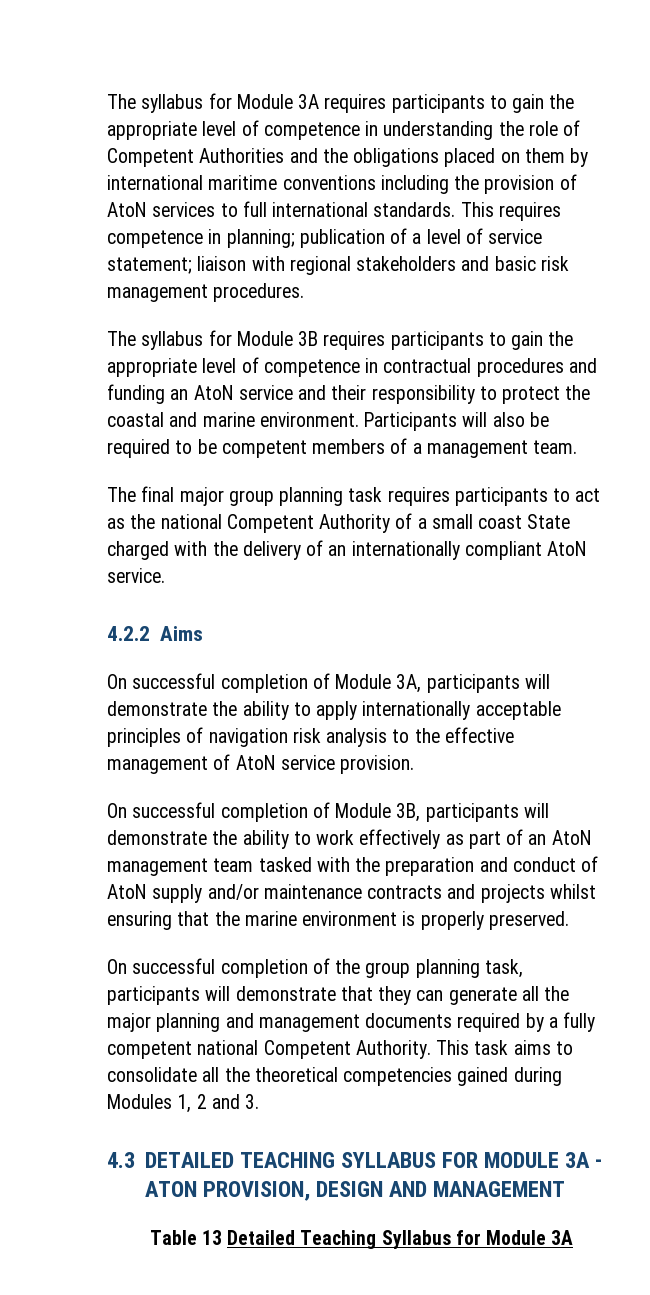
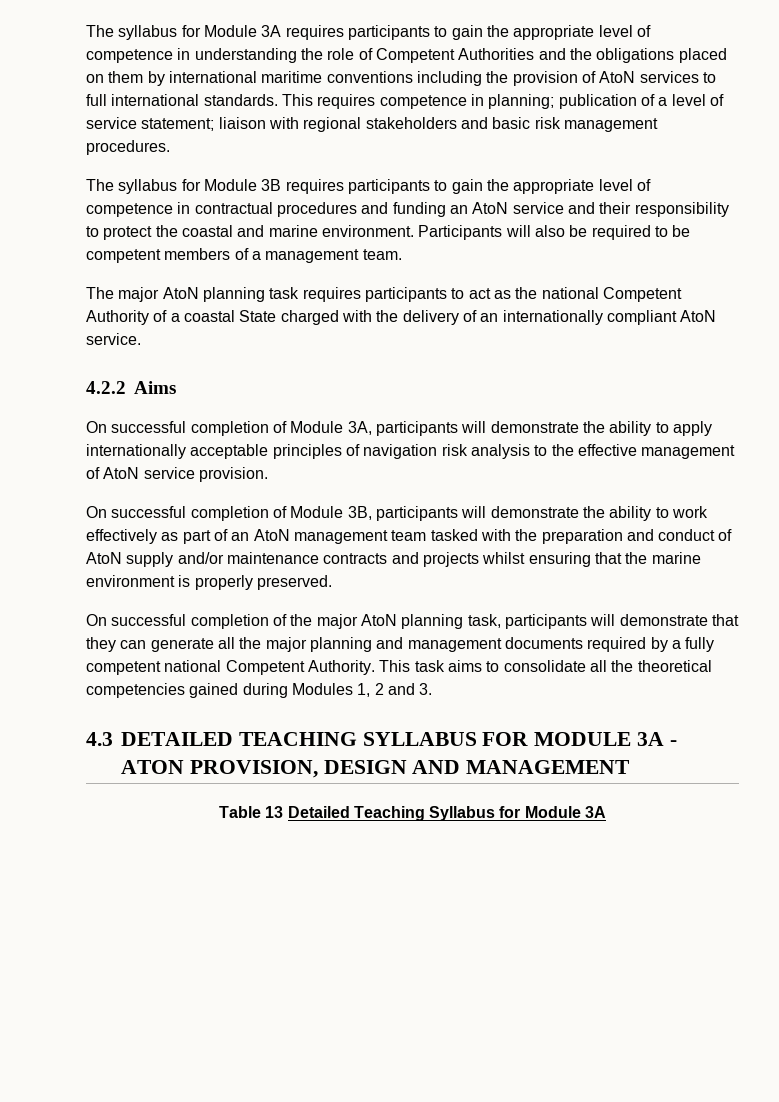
[141,486,274,506] final major group -> [118,287,199,302] major AtoN
[431,514,523,529] small coast -> [183,310,235,322] coastal
[365,962,411,978] group -> [316,614,397,629] major AtoN

